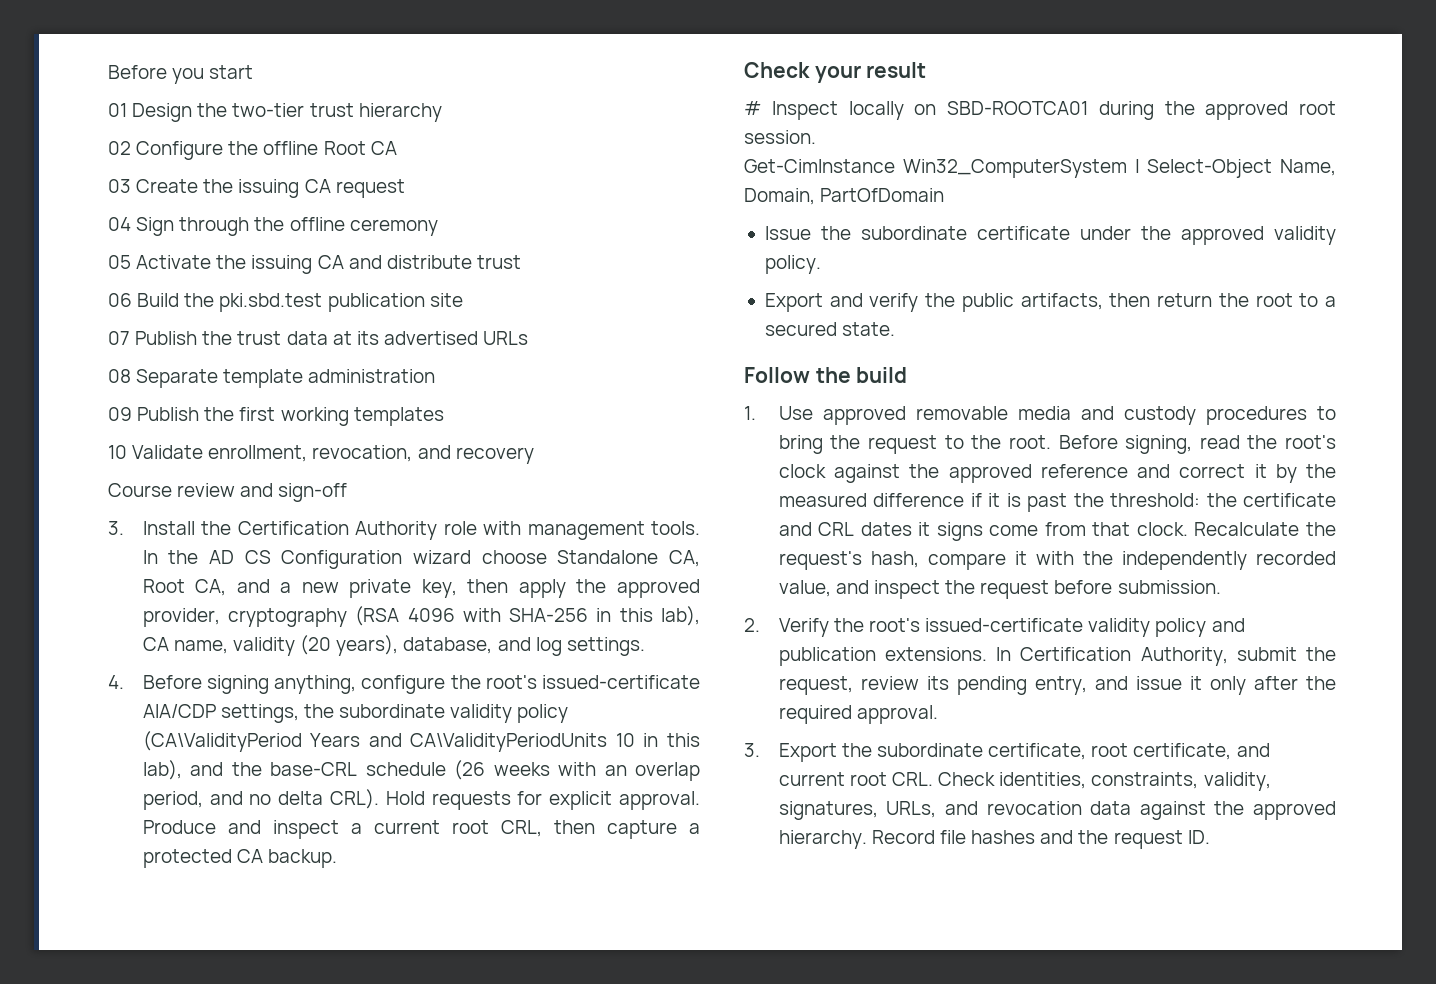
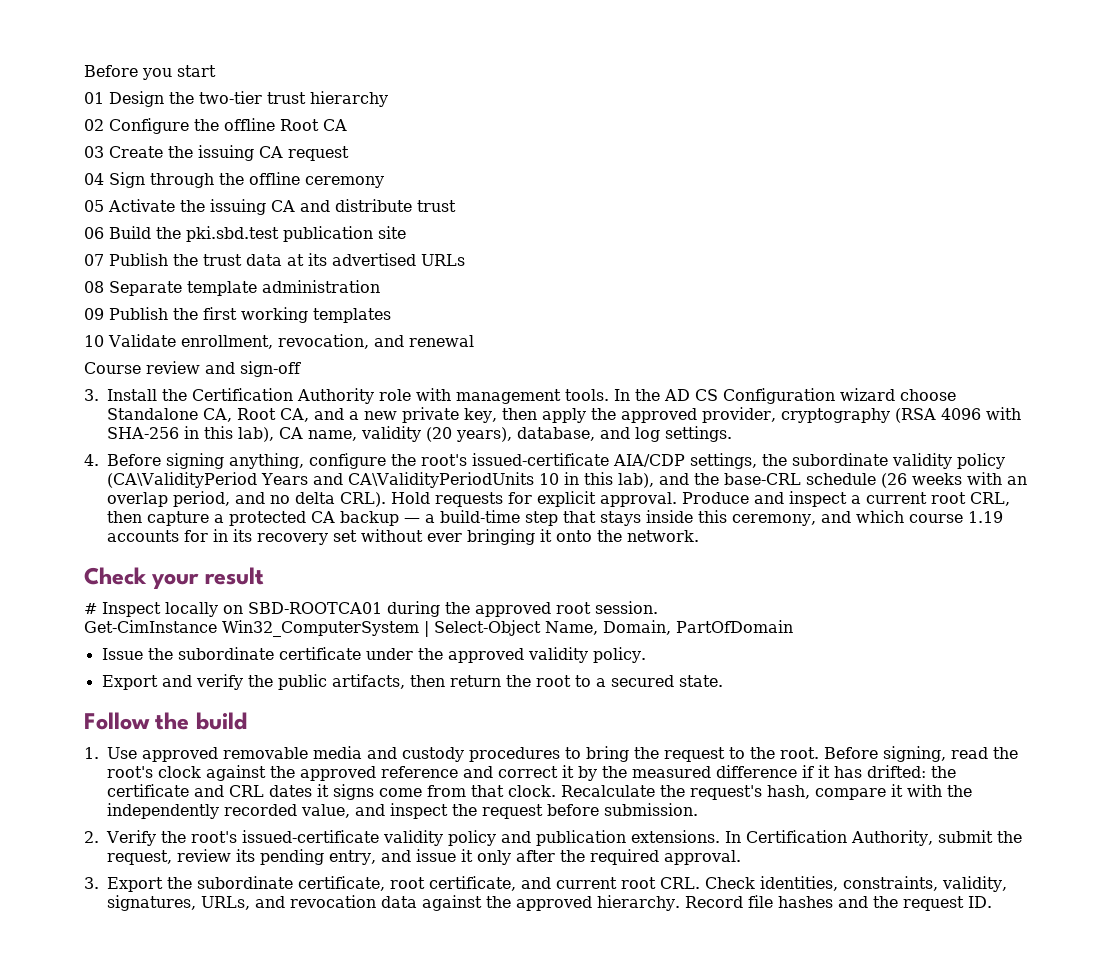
[455,447,534,464] recovery -> [408,335,474,347] renewal
[268,849,338,868] backup. -> [340,510,1003,526] [107,529,699,545] backup — a build-time step that stays inside this ceremony, and which course 1.19 accounts for in its recovery set without ever bringing it onto the network.
[1006,493,1201,512] is past the threshold: -> [834,765,926,778] has drifted:

